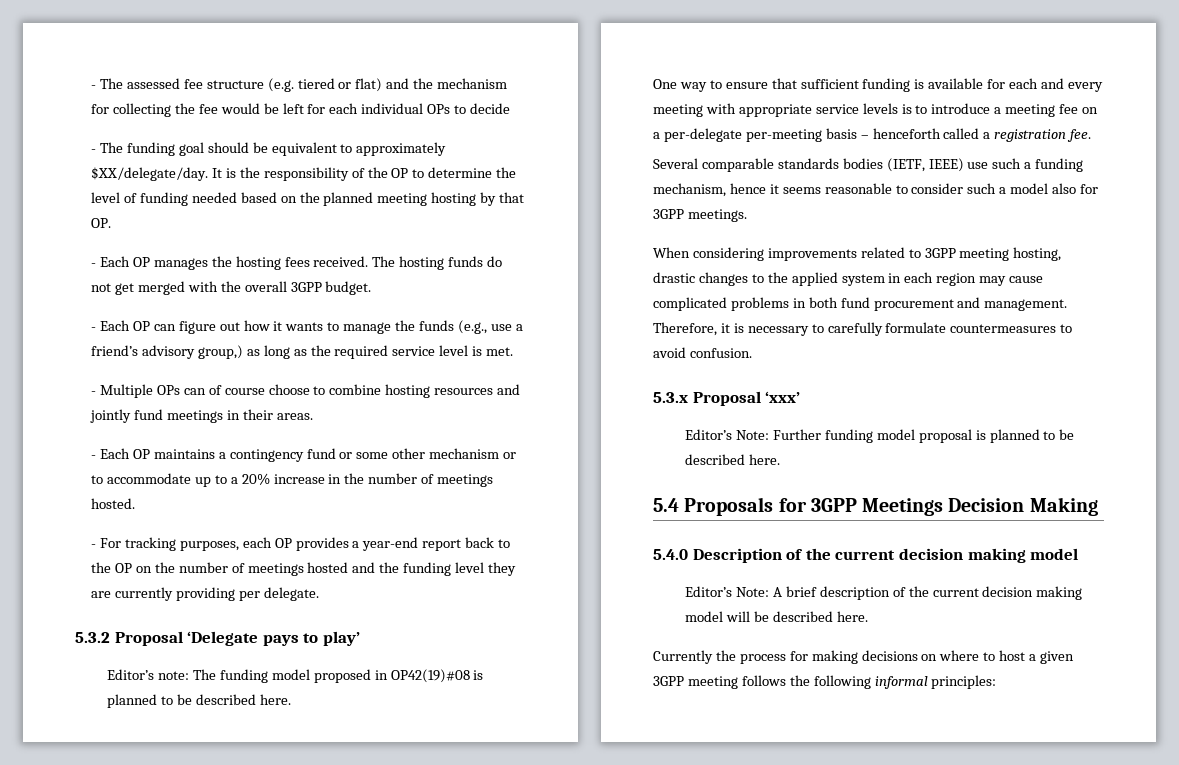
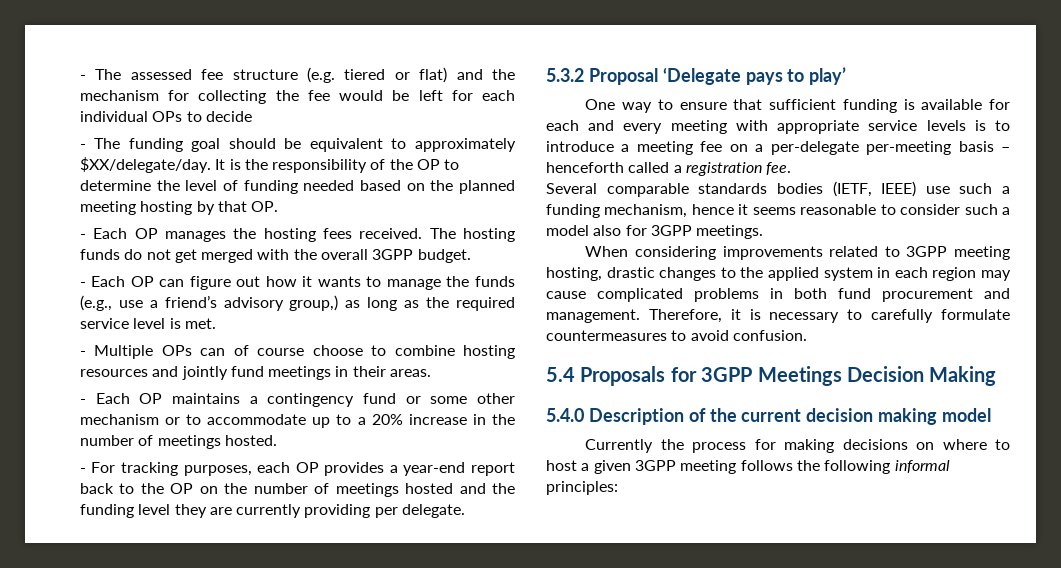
[107,669,484,683] [107,694,291,708] // Editor’s note: The funding model proposed in OP42(19)#08 is planned to be described here. -> (847, 76) none
[653,391,801,406] [685,429,1075,443] [685,454,781,465] // 5.3.x Proposal ‘xxx’ // Editor’s Note: Further funding model proposal is planned to be described here. -> (807, 335) none
[685,586,1083,600] [685,611,868,622] // Editor’s Note: A brief description of the current decision making model will be described here. -> (992, 415) none

